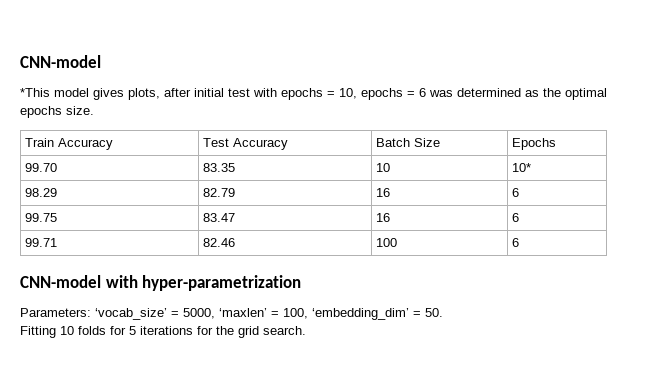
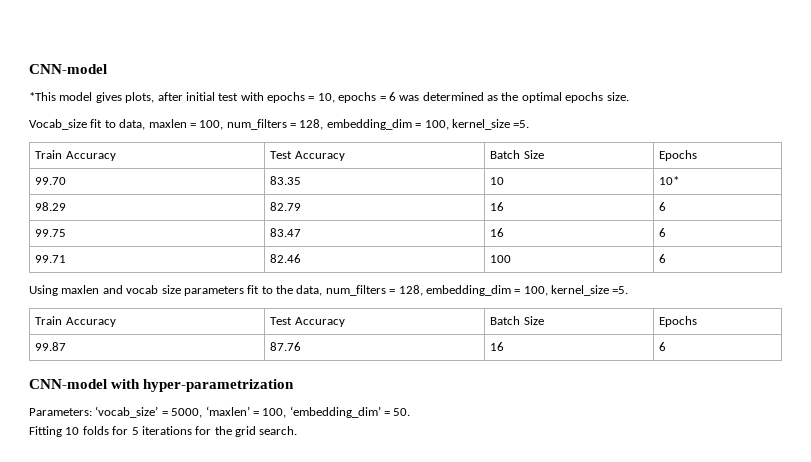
(94, 110) none -> [29,119,530,130] // Vocab_size fit to data, maxlen = 100, num_filters = 128, embedding_dim = 100, kernel_size =5.
(520, 242) none -> [29,285,629,296] [35,316,116,327] [270,317,345,327] [490,316,544,325] [659,316,698,327] [35,342,67,351] [270,342,302,351] [490,342,505,351] [659,342,667,351] // Using maxlen and vocab size parameters fit to the data, num_filters = 128, embedding_dim = 100, kernel_size =5. // Train Accuracy | Test Accuracy | Batch Size | Epochs // 99.87 | 87.76 | 16 | 6

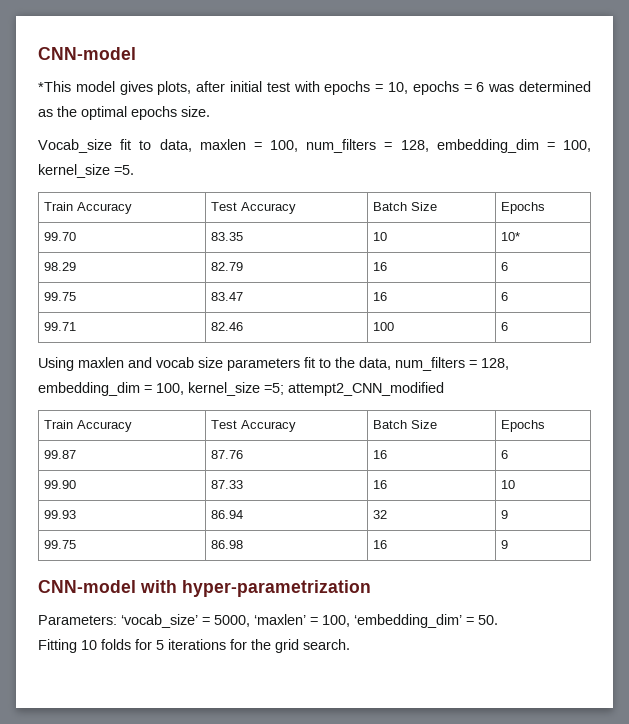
[612,286,629,294] =5. -> [264,382,444,396] =5; attempt2_CNN_modified
(667, 346) none -> [44,480,77,489] [211,480,244,489] [373,480,388,489] [501,480,516,489] [44,510,77,519] [211,510,244,519] [373,510,388,519] [501,510,509,519] [44,540,77,549] [211,540,244,549] [373,540,388,549] [501,540,509,549] // 99.90 | 87.33 | 16 | 10 // 99.93 | 86.94 | 32 | 9 // 99.75 | 86.98 | 16 | 9

